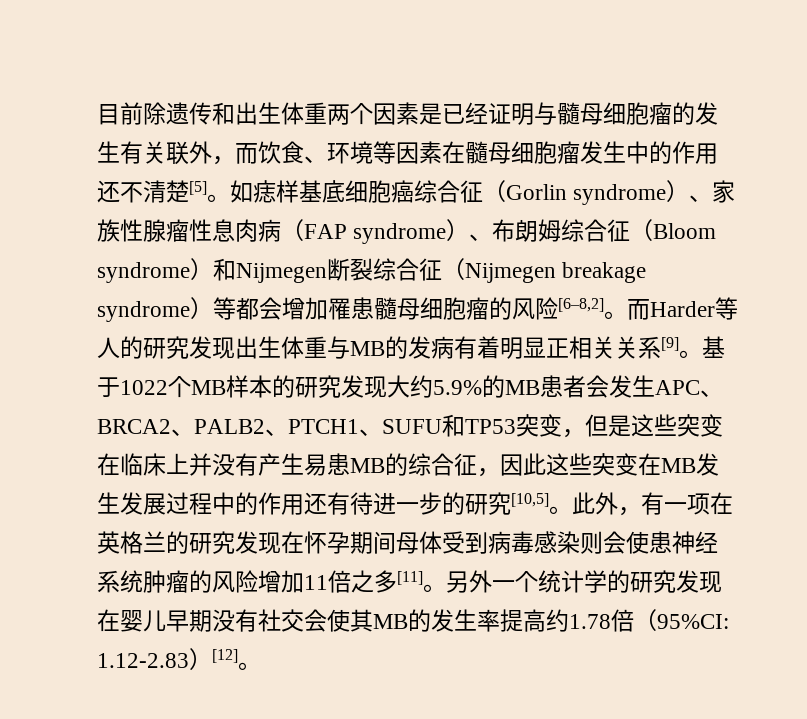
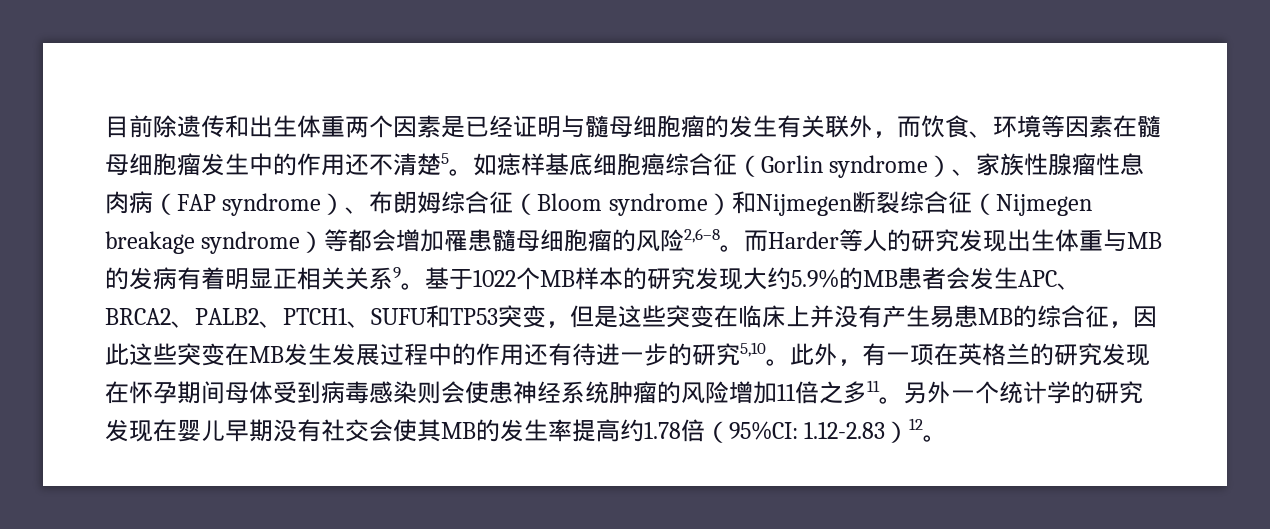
[189,181,207,195] [5] -> [441,153,449,164] 5
[558,298,604,312] [6–8,2] -> [684,228,721,243] 2,6–8
[661,337,679,351] [9] -> [393,267,401,279] 9
[511,493,549,507] [10,5] -> [740,342,766,357] 5,10
[397,571,423,585] [11] -> [867,380,880,392] 11
[212,649,238,663] [12] -> [909,418,924,430] 12

